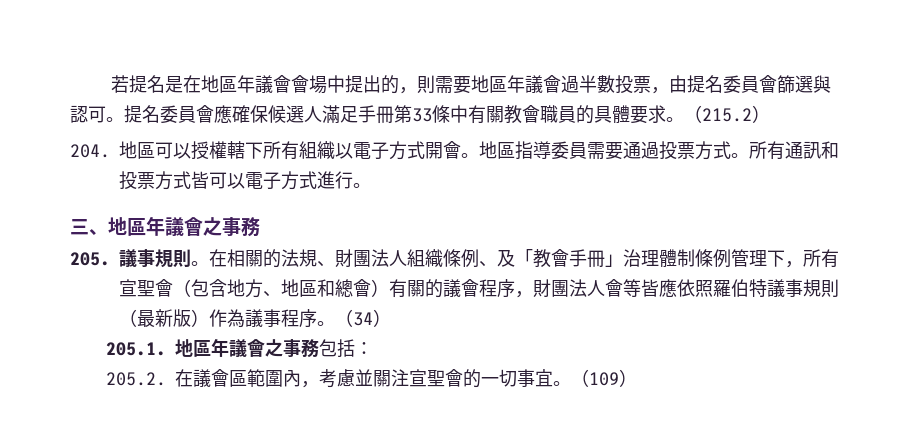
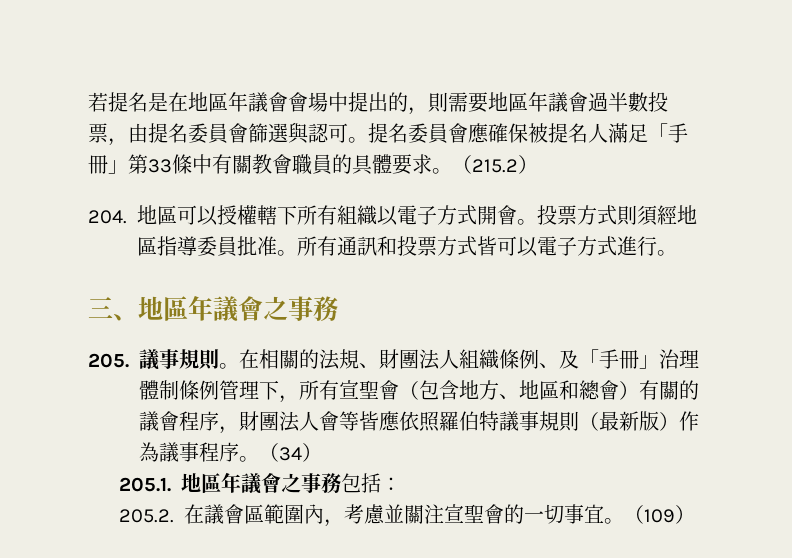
[268,105,394,124] 候選人滿足手冊 -> [528,123,688,143] [88,155,128,174] 被提名人滿足「手冊」
[479,141,731,160] 地區指導委員需要通過投票方式 -> [537,205,697,226] [137,236,277,257] 投票方式則須經地區指導委員批准
[533,249,569,268] 教會 -> (599, 358) none

